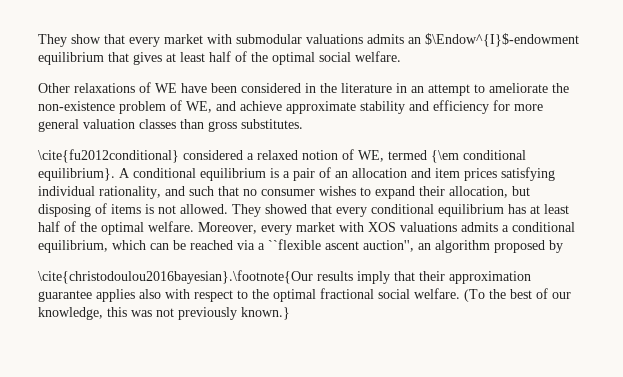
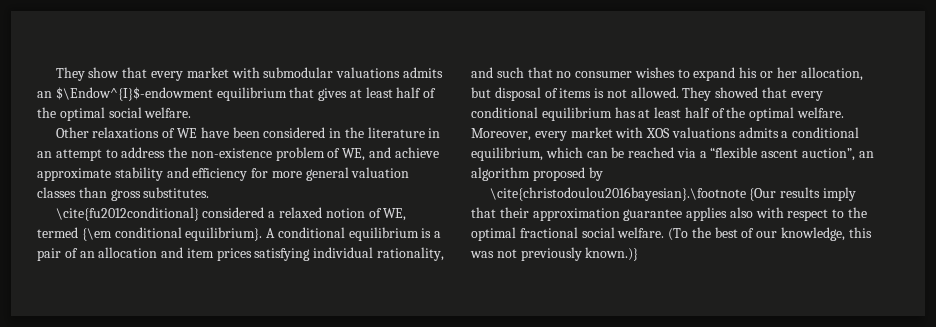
[489,83,548,93] ameliorate -> [121,147,166,158] address
[419,186,445,196] their -> [739,67,797,78] his or her
[38,204,91,217] disposing -> [494,87,541,101] disposal
[268,239,414,252] ``flexible ascent auction'', -> [710,147,856,161] “flexible ascent auction”,
[38,270,313,284] \cite{christodoulou2016bayesian}.\footnote{Our -> [489,187,777,201] \cite{christodoulou2016bayesian}.\footnote {Our
[241,307,290,320] known.} -> [585,247,639,261] known.)}

